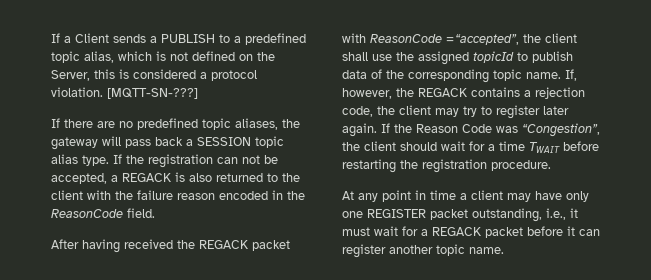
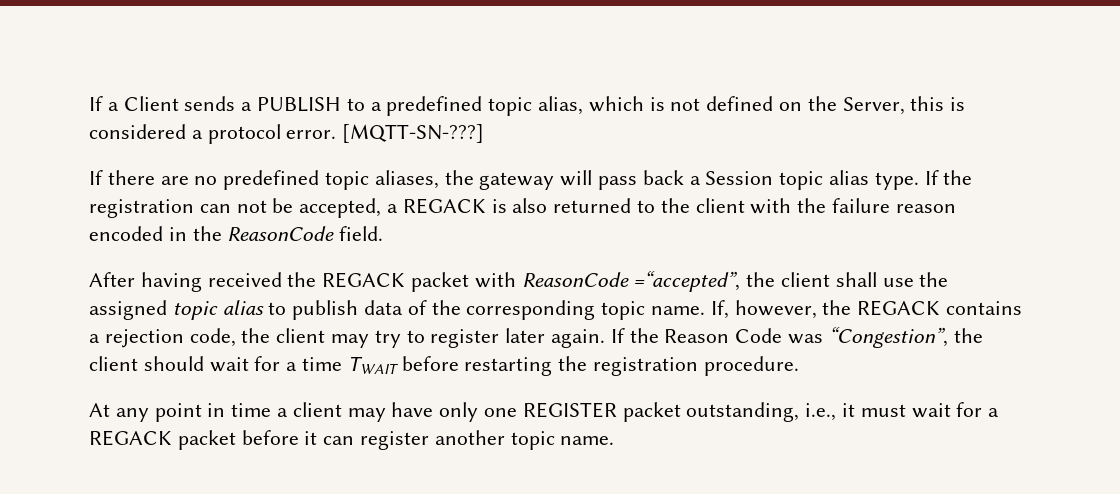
[51,87,103,97] violation. -> [286,130,337,139] error.
[197,137,251,146] SESSION -> [705,171,774,185] Session
[473,51,514,63] topicId -> [172,300,264,320] topic alias

